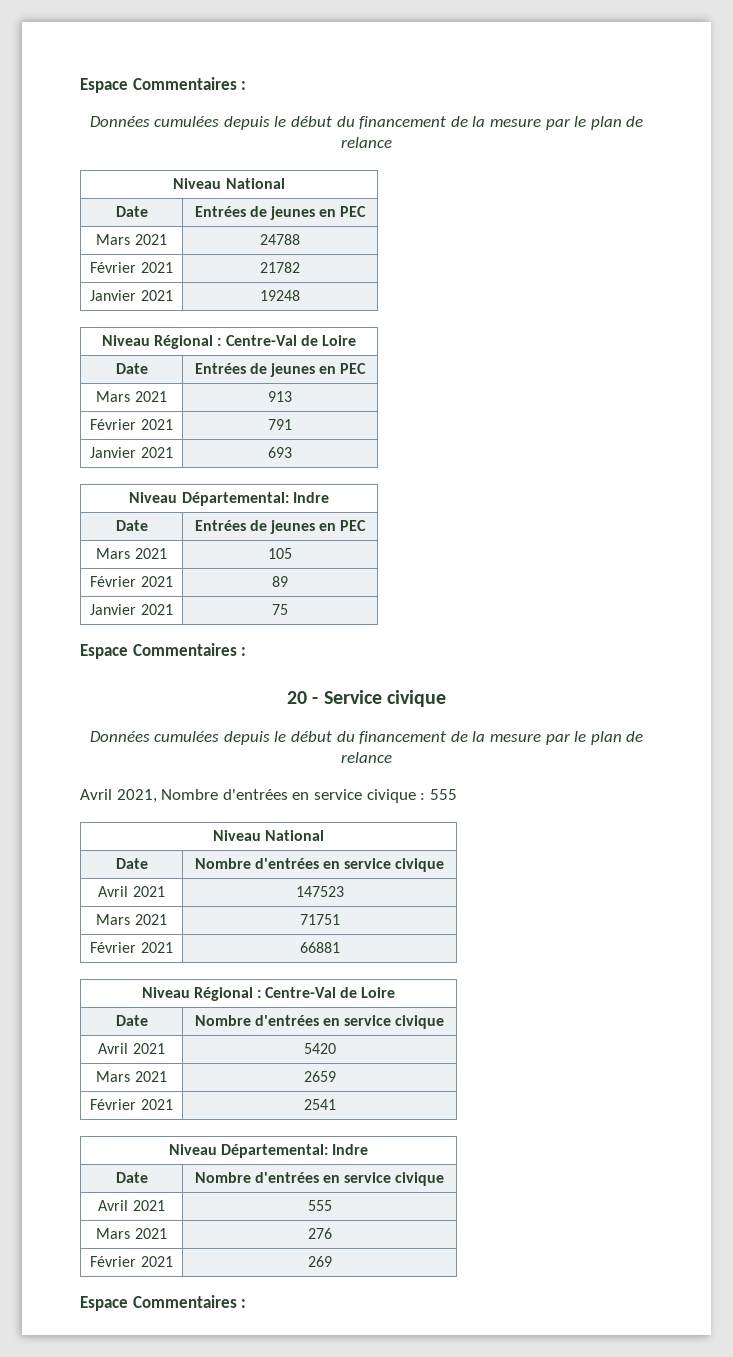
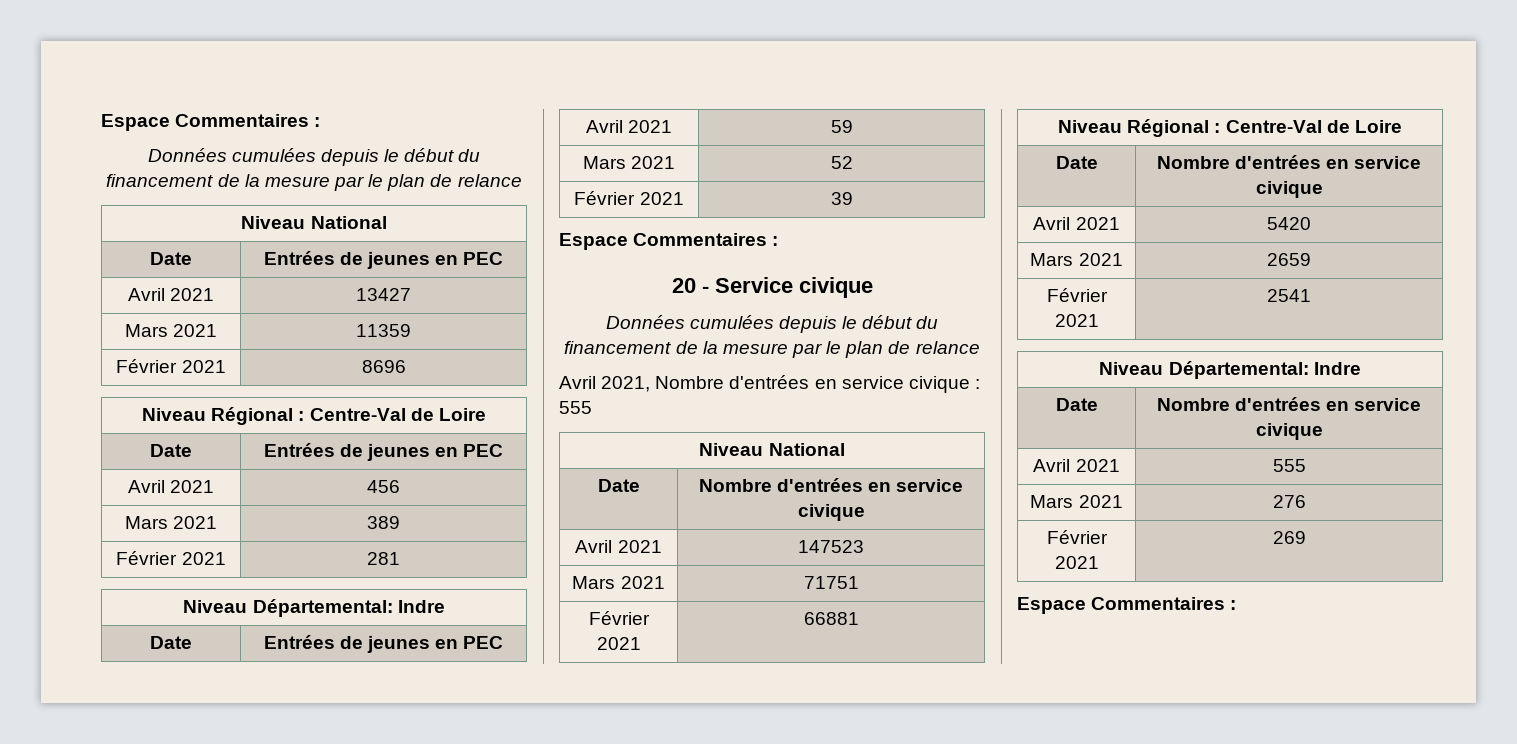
[96,234,167,245] [260,234,300,245] [90,262,173,273] [260,262,300,273] [90,290,173,301] [260,290,300,301] // Mars 2021 | 24788 // Février 2021 | 21782 // Janvier 2021 | 19248 -> [127,288,215,301] [356,288,411,301] [124,324,218,337] [356,324,411,337] [116,359,226,373] [361,360,406,373] // Avril 2021 | 13427 // Mars 2021 | 11359 // Février 2021 | 8696
[96,391,167,402] [268,391,292,402] [90,419,173,430] [268,419,292,430] [90,447,173,458] [268,447,292,458] // Mars 2021 | 913 // Février 2021 | 791 // Janvier 2021 | 693 -> [127,480,215,493] [367,480,400,493] [124,516,218,529] [367,516,400,529] [116,551,226,565] [367,552,400,565] // Avril 2021 | 456 // Mars 2021 | 389 // Février 2021 | 281
[96,548,167,559] [268,548,292,559] [90,576,173,587] [272,576,288,587] [90,604,173,615] [272,604,288,615] // Mars 2021 | 105 // Février 2021 | 89 // Janvier 2021 | 75 -> [585,120,673,133] [830,120,853,133] [582,156,676,169] [830,156,853,169] [574,191,684,205] [830,192,853,205] // Avril 2021 | 59 // Mars 2021 | 52 // Février 2021 | 39

